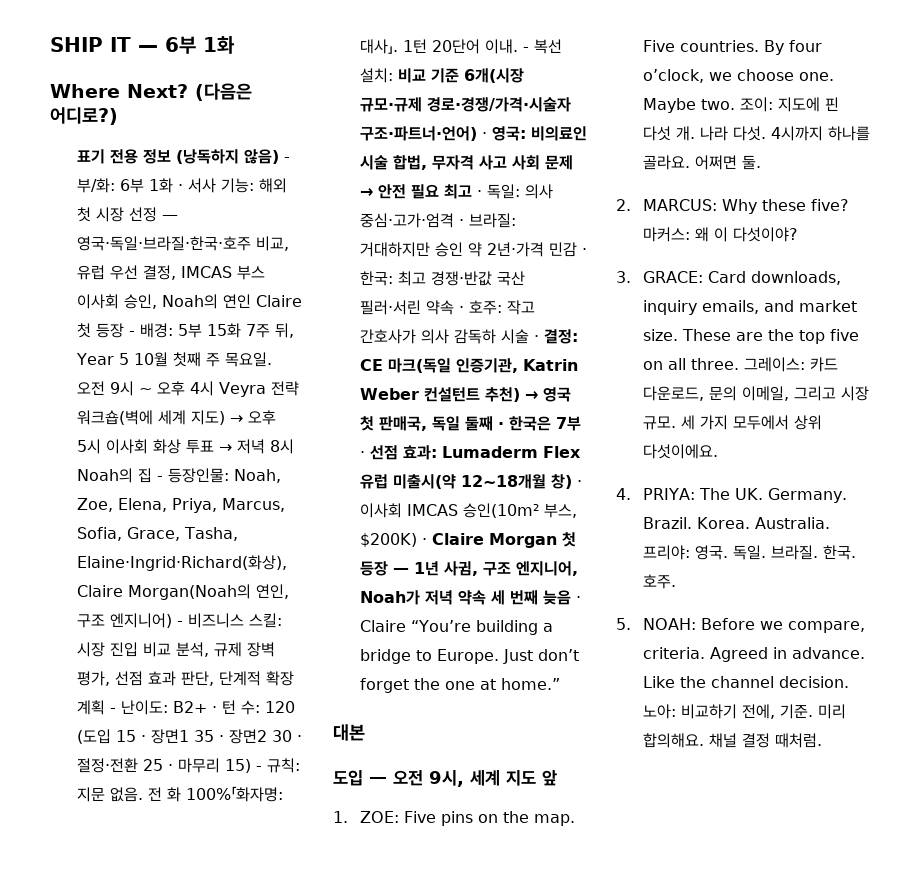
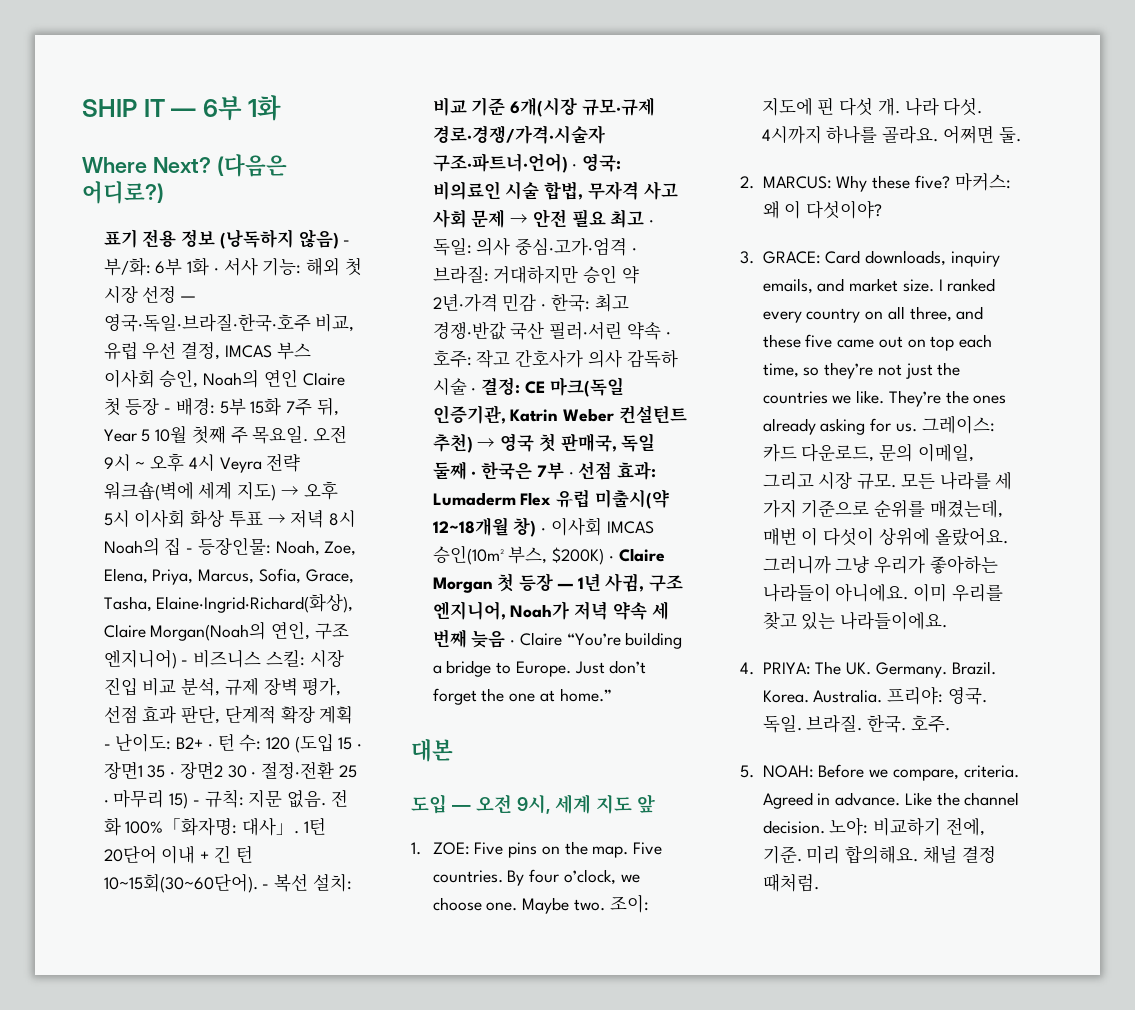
[484,39,518,54] 이내. -> [161,845,253,864] [103,873,258,893] 이내 + 긴 턴 10~15회(30~60단어).
[681,329,859,344] [642,358,739,370] These are the top five on all three. -> [938,278,996,292] [762,306,984,323] [762,334,993,351] [762,362,961,379] [762,390,1007,407] [762,418,917,435] I ranked every country on all three, and these five came out on top each time, so they’re not just the countries we like. They’re the ones already asking for us.
[680,415,822,430] [642,444,718,459] 세 가지 모두에서 상위 다섯이에요. -> [900,471,1013,490] [762,500,1003,518] [762,527,1008,546] [762,555,998,574] [762,583,1003,602] [762,611,948,630] 모든 나라를 세 가지 기준으로 순위를 매겼는데, 매번 이 다섯이 상위에 올랐어요. 그러니까 그냥 우리가 좋아하는 나라들이 아니에요. 이미 우리를 찾고 있는 나라들이에요.

